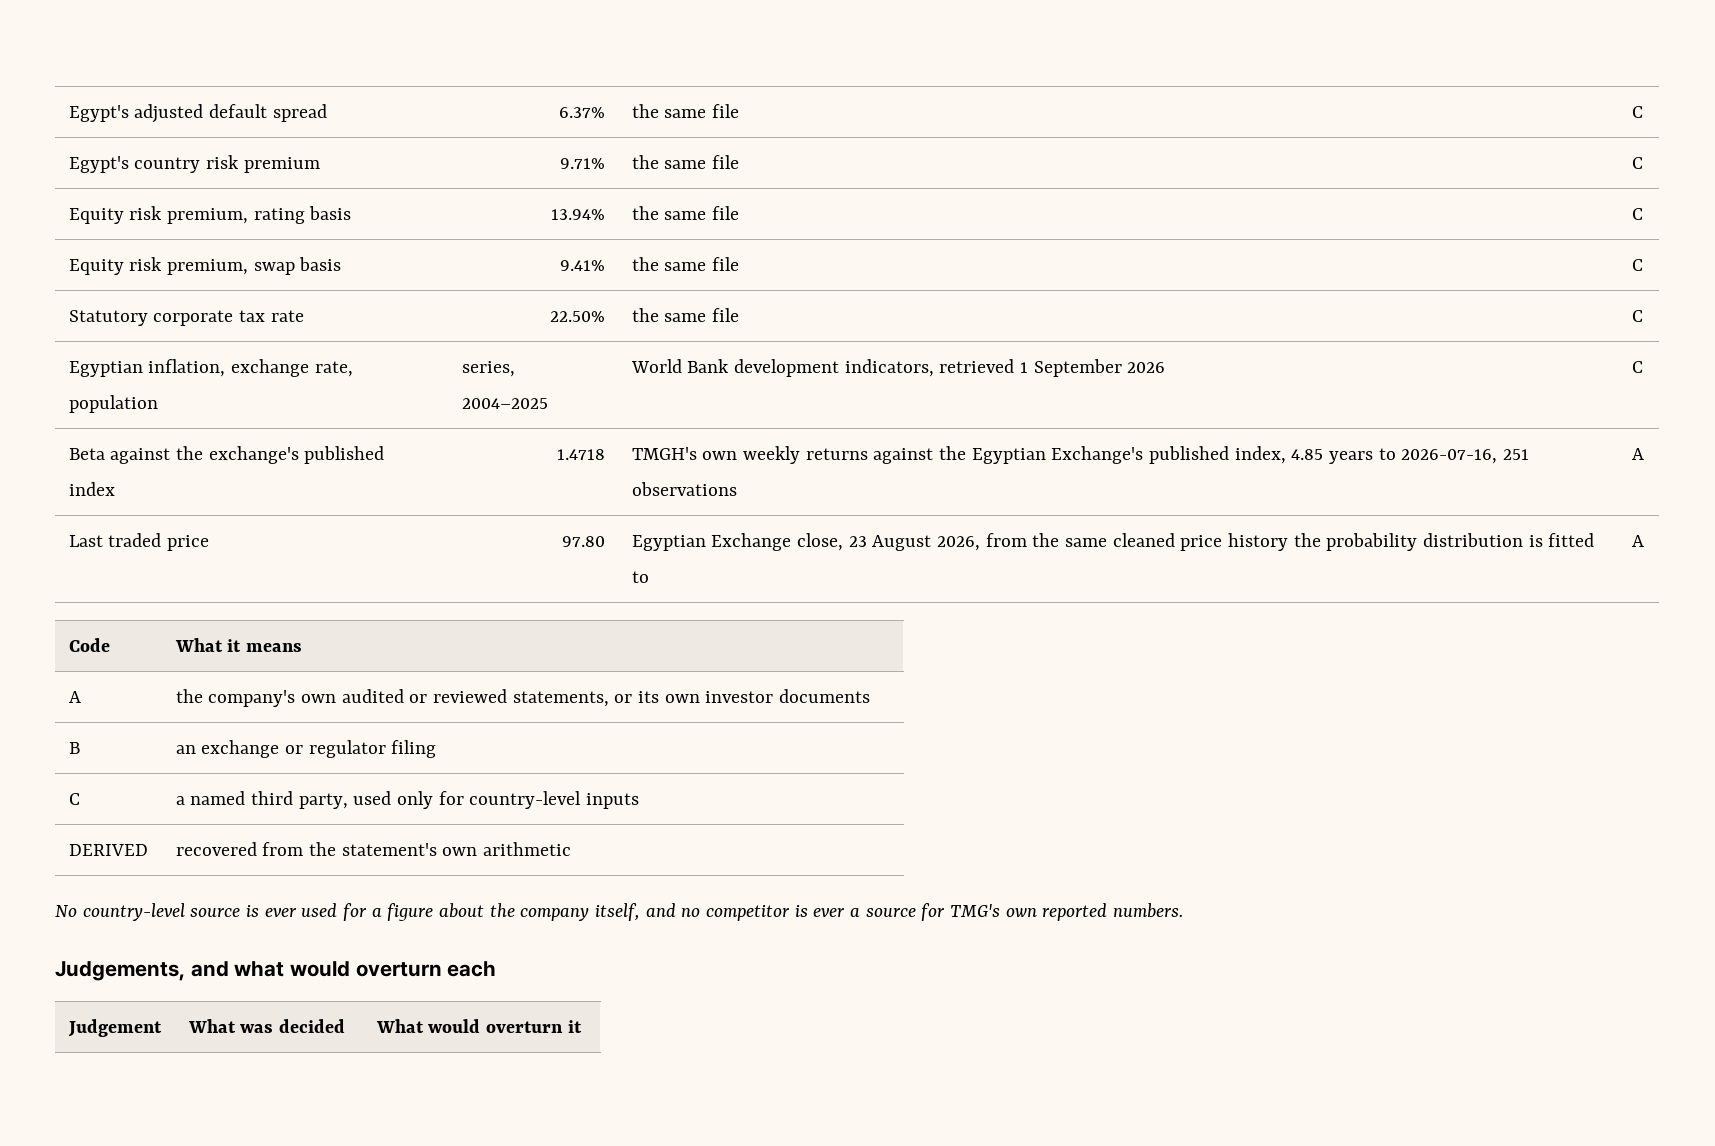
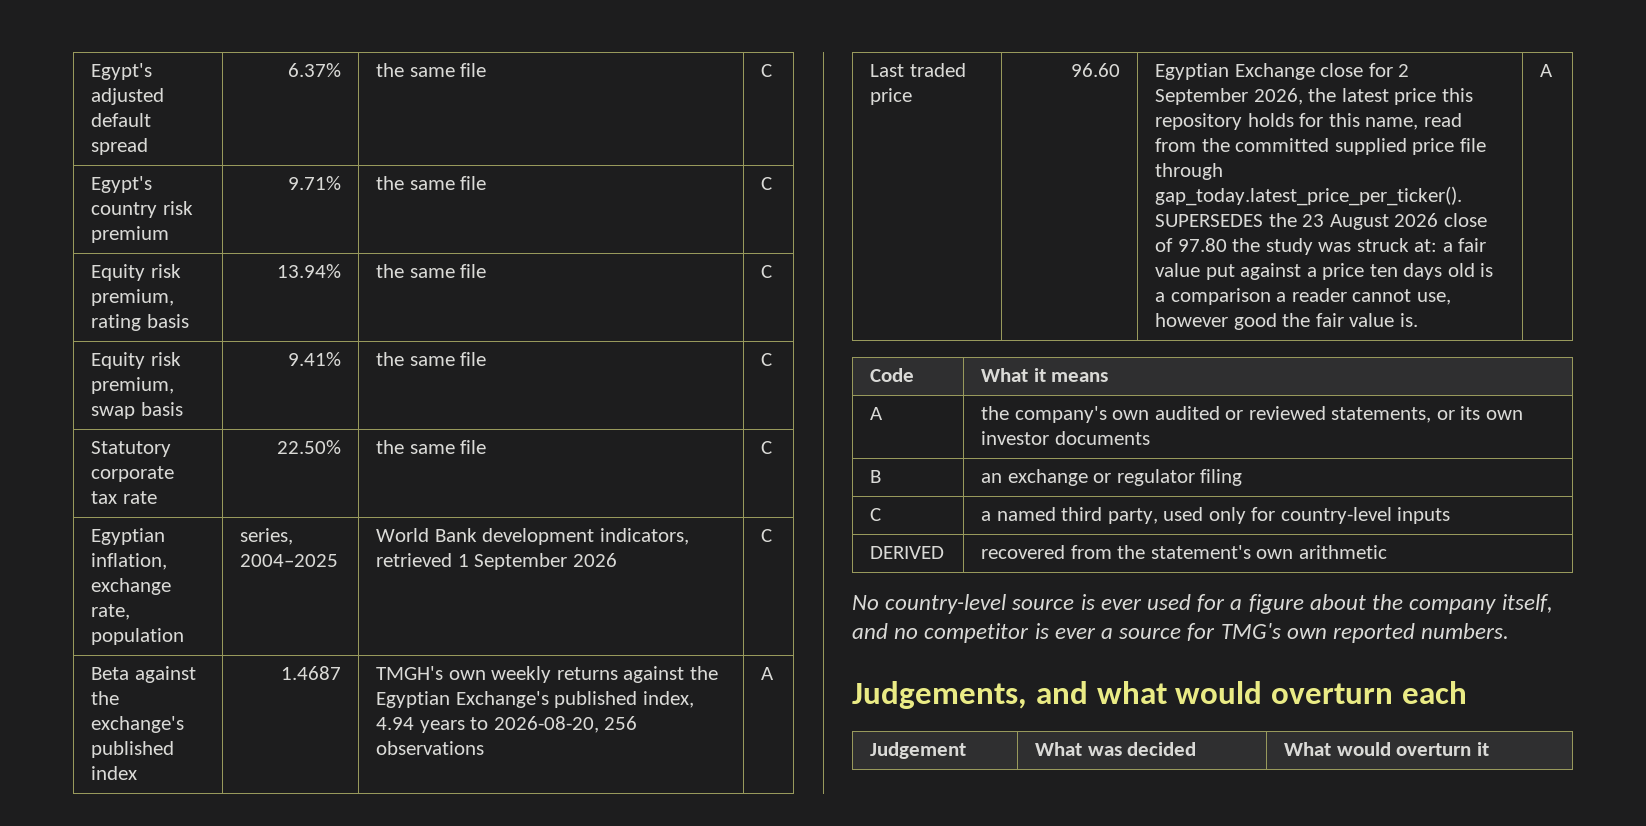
[557,449,606,460] 1.4718 -> [280,666,341,680] 1.4687
[1291,449,1324,460] 4.85 -> [376,717,415,730] 4.94
[1401,449,1529,464] 2026-07-16, 251 -> [493,716,638,733] 2026-08-20, 256
[562,536,606,547] 97.80 -> [1070,63,1120,77] 96.60
[796,533,1595,551] [631,571,649,583] close, 23 August 2026, from the same cleaned price history the probability distribution is fitted to -> [1320,63,1410,77] [1155,88,1473,105] [1155,113,1462,130] [1155,138,1486,155] [1155,163,1224,180] [1155,186,1463,206] [1155,213,1487,230] [1155,238,1487,255] [1155,263,1494,280] [1155,288,1451,305] [1155,313,1418,330] close for 2 September 2026, the latest price this repository holds for this name, read from the committed supplied price file through gap_today.latest_price_per_ticker(). SUPERSEDES the 23 August 2026 close of 97.80 the study was struck at: a fair value put against a price ten days old is a comparison a reader cannot use, however good the fair value is.

